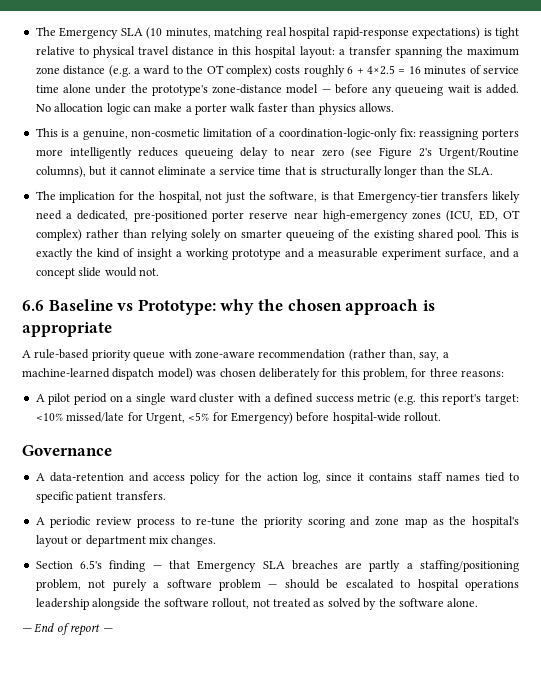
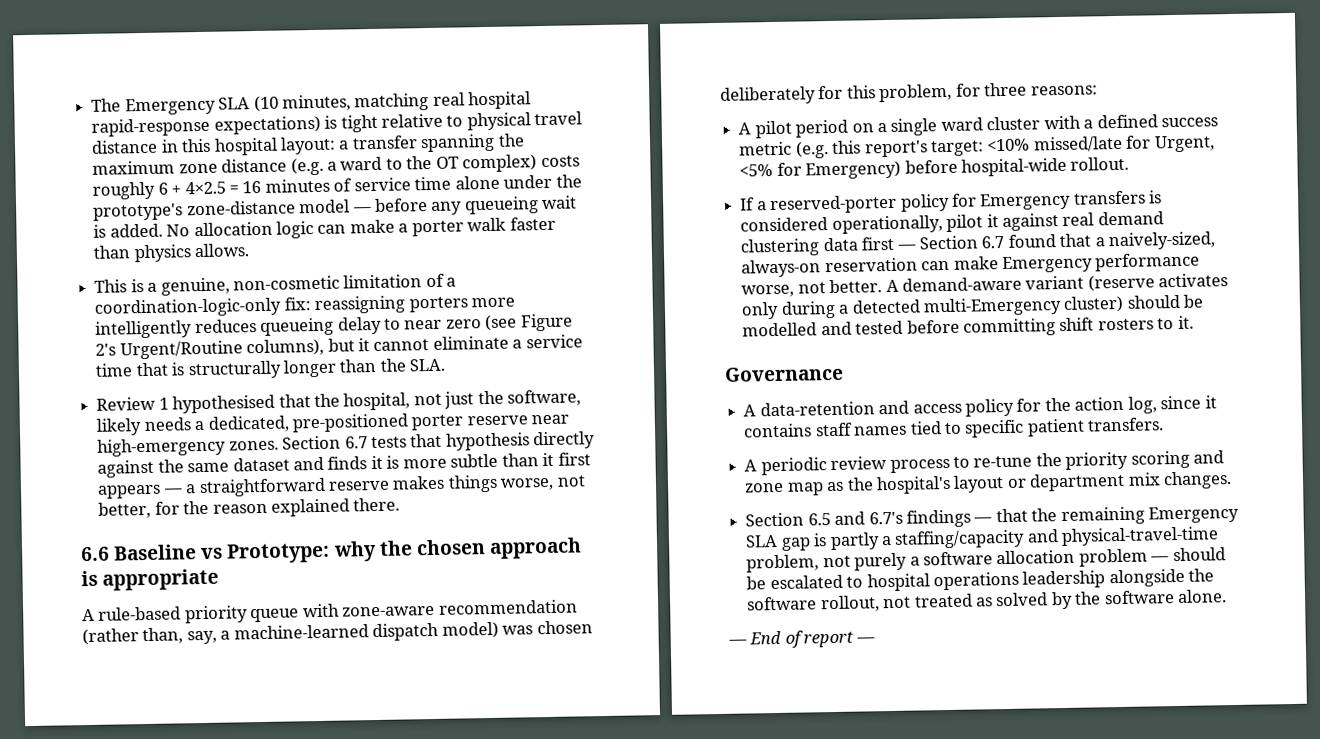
[35,191,135,203] The implication for -> [96,394,311,414] Review 1 hypothesised that
[321,191,520,203] [35,210,62,220] is that Emergency-tier transfers likely need -> [96,417,191,436] likely needs
[412,210,520,222] [35,229,520,241] [35,248,520,260] [35,267,159,279] zones (ICU, ED, OT complex) rather than relying solely on smarter queueing of the existing shared pool. This is exactly the kind of insight a working prototype and a measurable experiment surface, and a concept slide would not. -> [228,431,596,451] [97,452,591,478] [97,474,586,499] [98,497,401,519] zones. Section 6.7 tests that hypothesis directly against the same dataset and finds it is more subtle than it first appears — a straightforward reserve makes things worse, not better, for the reason explained there.
(442, 417) none -> [740,190,1163,215] [740,211,1164,234] [740,231,1216,257] [741,252,1201,278] [741,273,1229,298] [741,294,1205,320] [742,315,1194,337] // If a reserved-porter policy for Emergency transfers is considered operationally, pilot it against real demand clustering data first — Section 6.7 found that a naively-sized, always-on reservation can make Emergency performance worse, not better. A demand-aware variant (reserve activates only during a detected multi-Emergency cluster) should be modelled and tested before committing shift rosters to it.
[80,560,519,572] 6.5's finding — that Emergency SLA breaches are partly a staffing/positioning -> [807,505,1240,528] [745,526,1220,551] 6.5 and 6.7's findings — that the remaining Emergency SLA gap is partly a staffing/capacity and physical-travel-time
(212, 583) none -> [996,549,1076,565] allocation

